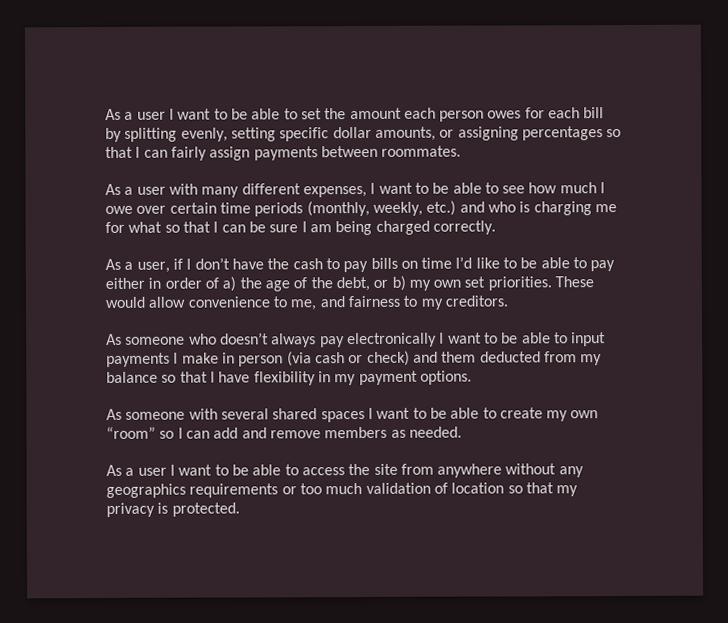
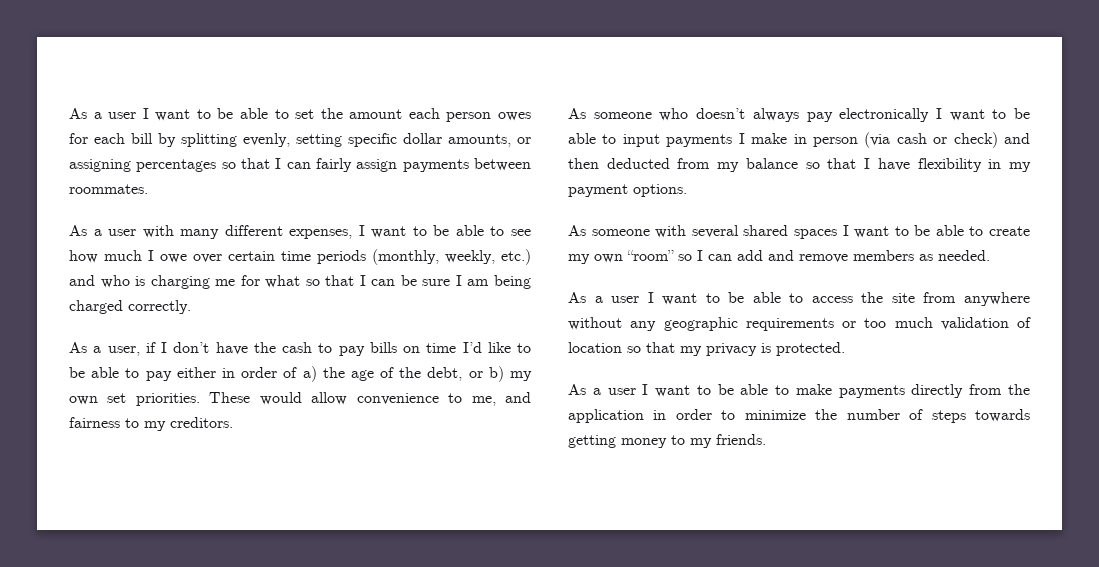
[441,351,477,363] them -> [568,158,599,169] then
[106,483,186,498] geographics -> [663,317,738,331] geographic
(240, 509) none -> [568,384,1030,398] [568,409,1030,423] [568,434,766,448] // As a user I want to be able to make payments directly from the application in order to minimize the number of steps towards getting money to my friends.

